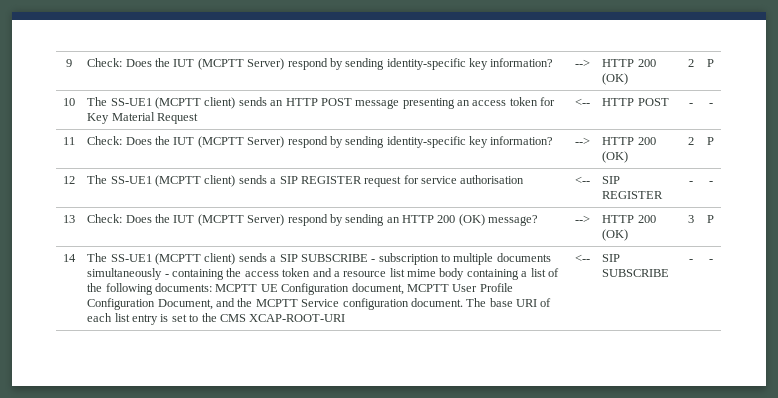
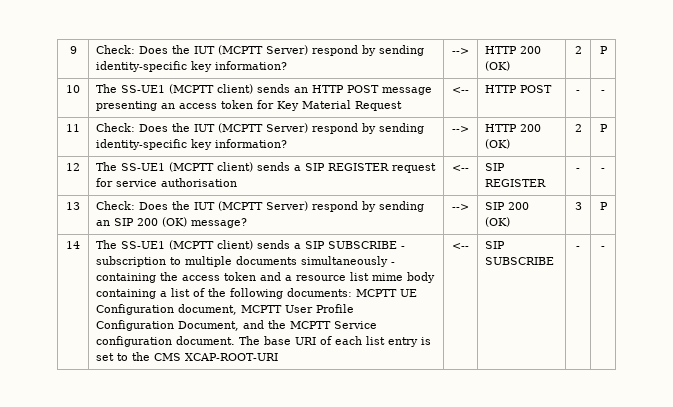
[402,215,435,223] HTTP -> [114,218,135,226] SIP
[602,215,635,223] HTTP -> [485,202,506,210] SIP

